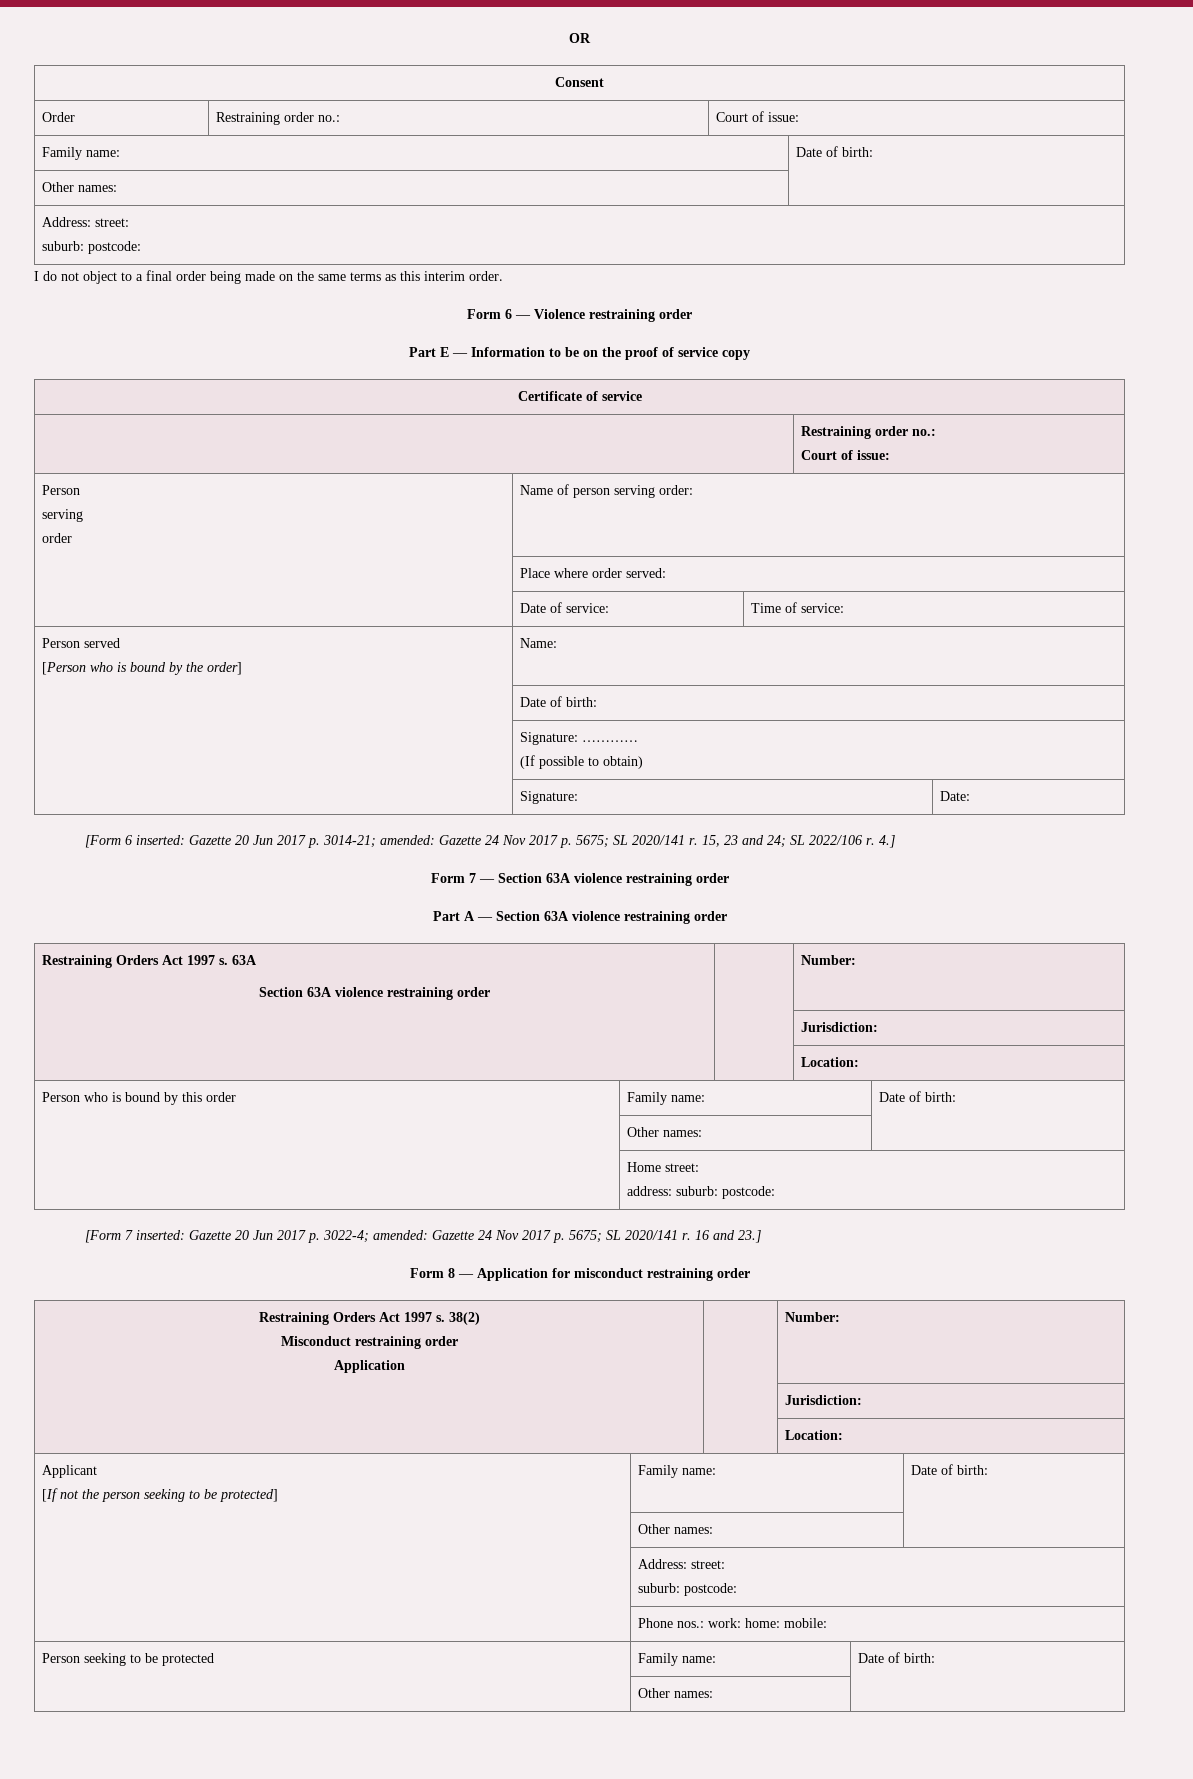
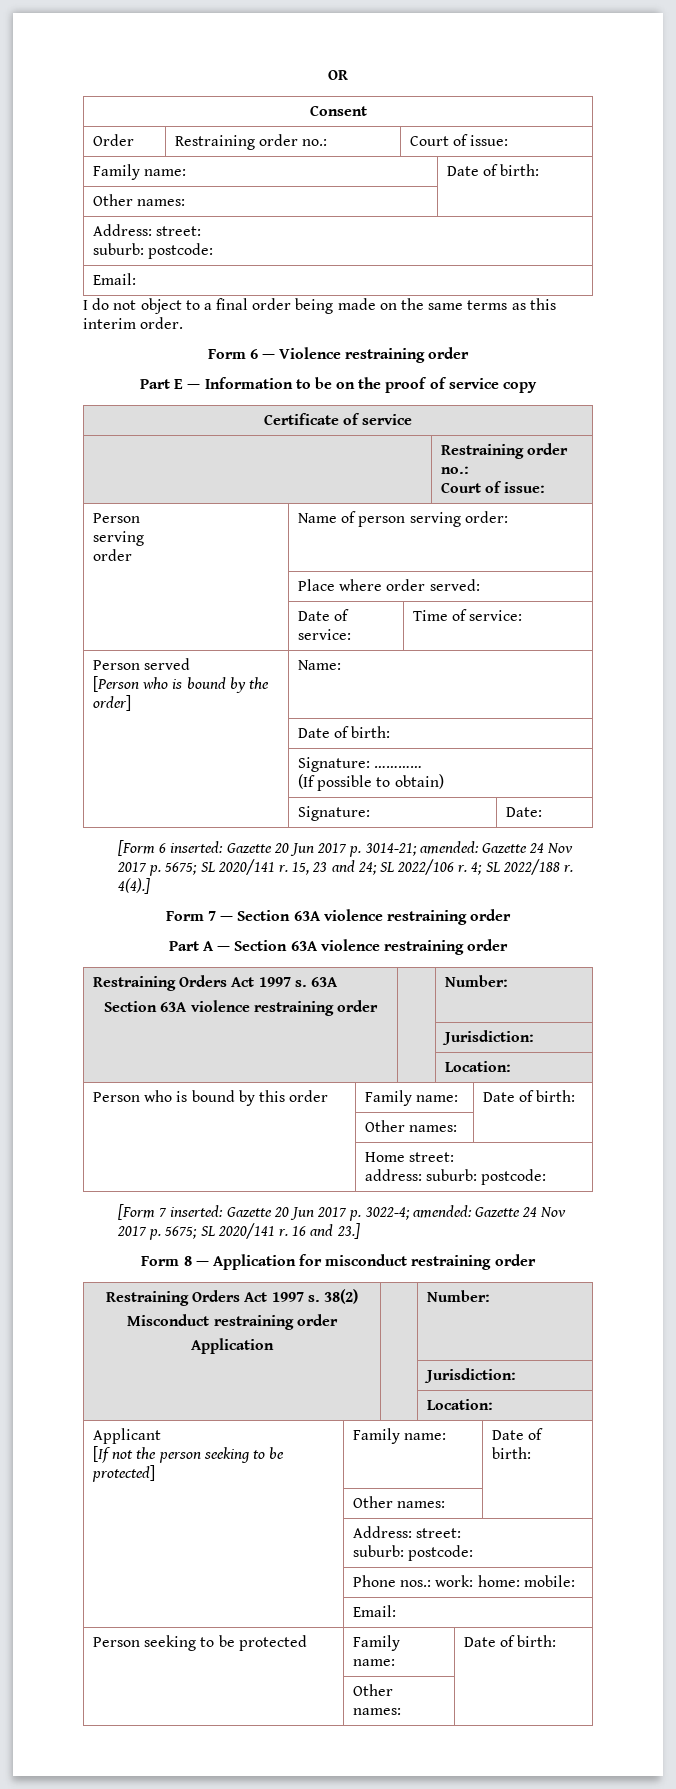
(141, 247) none -> [92,273,136,285] // Email:
[878,835,895,848] 4.] -> [471,859,573,875] [118,878,151,894] 4; SL 2022/188 r. 4(4).]
(827, 1623) none -> [352,1605,396,1617] // | Email:

